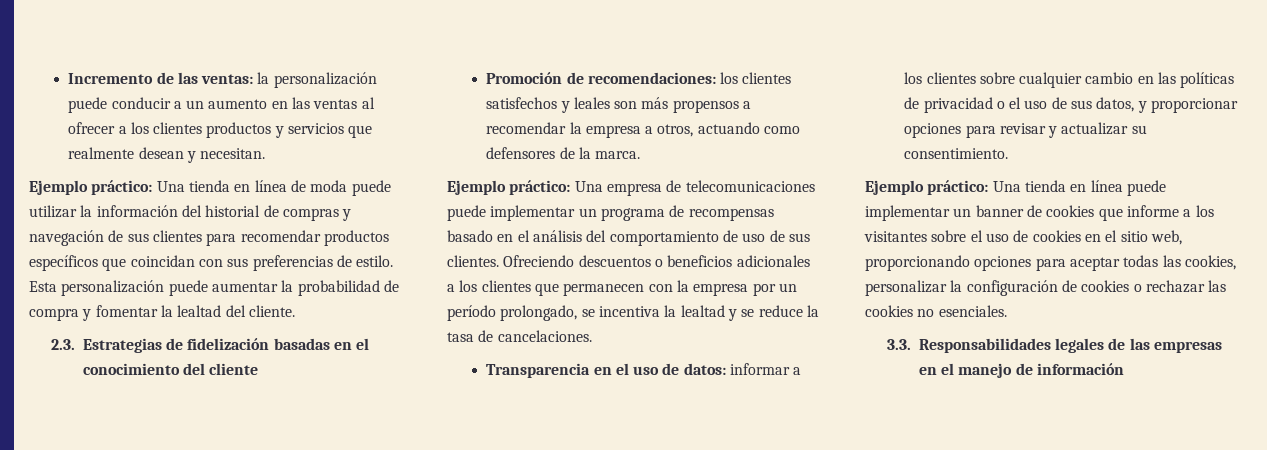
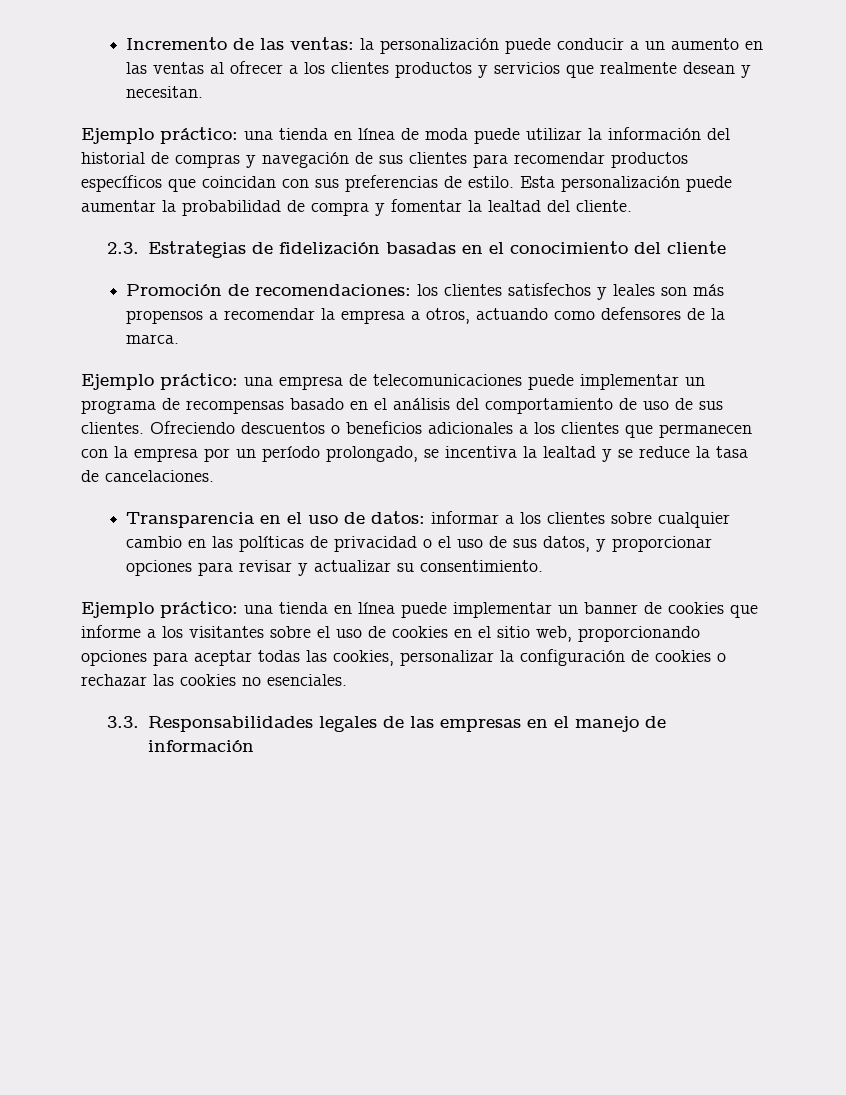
[156,181,185,192] Una -> [244,131,273,140] una
[574,181,603,192] Una -> [244,377,273,386] una
[992,181,1021,192] Una -> [244,605,273,614] una

